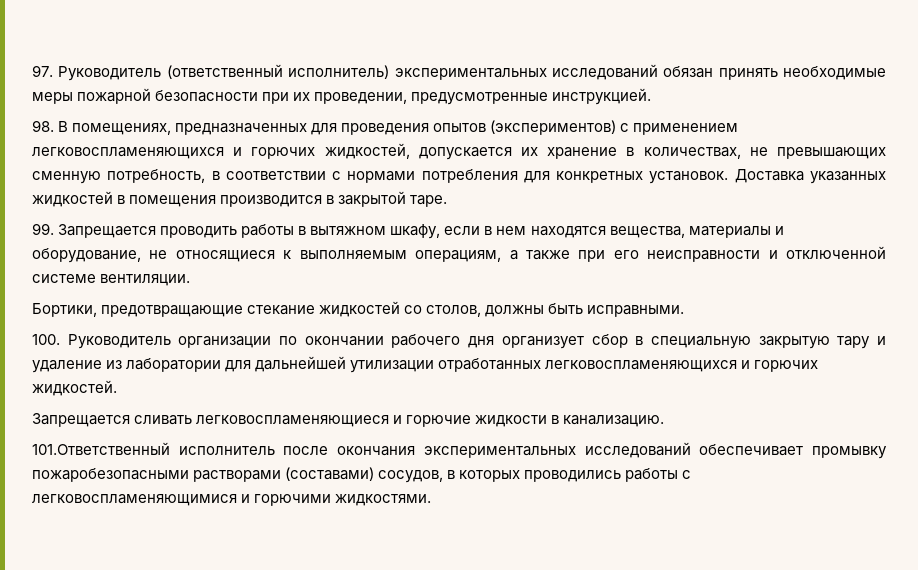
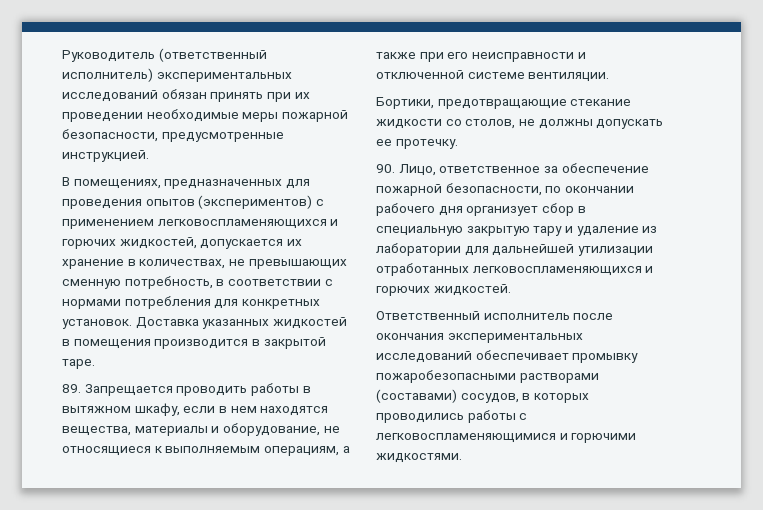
[32,65,53,77] 97. -> (62, 56) none
[783,66,886,80] [32,88,408,104] необходимые меры пожарной безопасности при их проведении, -> [266,92,310,102] [62,109,348,122] [62,129,158,142] при их проведении необходимые меры пожарной безопасности,
[32,120,54,132] 98. -> (149, 156) none
[32,223,54,235] 99. -> [62,384,81,393] 89.
[319,301,401,317] жидкостей -> [376,119,442,129] жидкости
[485,303,685,317] [32,334,272,349] должны быть исправными. // 100. Руководитель организации -> [518,119,664,129] [376,139,458,149] [376,163,649,176] [376,183,542,196] не должны допускать ее протечку. // 90. Лицо, ответственное за обеспечение пожарной безопасности,
[32,413,665,427] [32,442,170,455] Запрещается сливать легковоспламеняющиеся и горючие жидкости в канализацию. // 101.Ответственный -> [376,311,480,320] Ответственный

